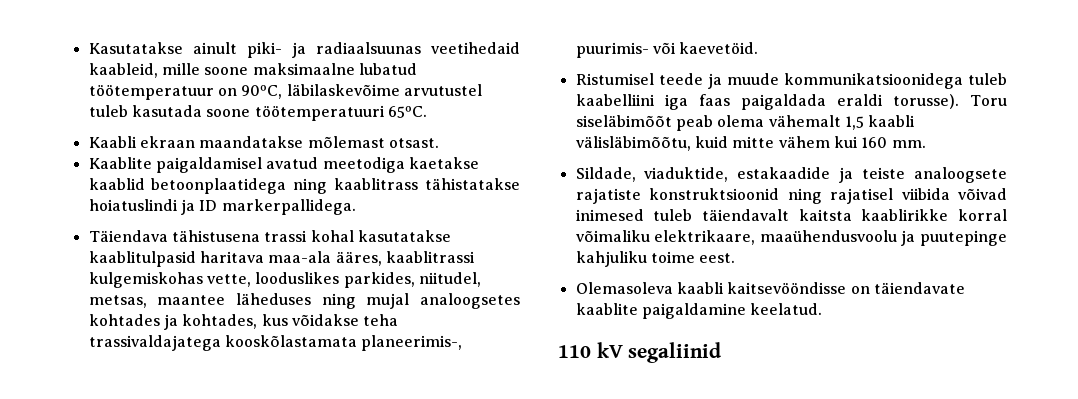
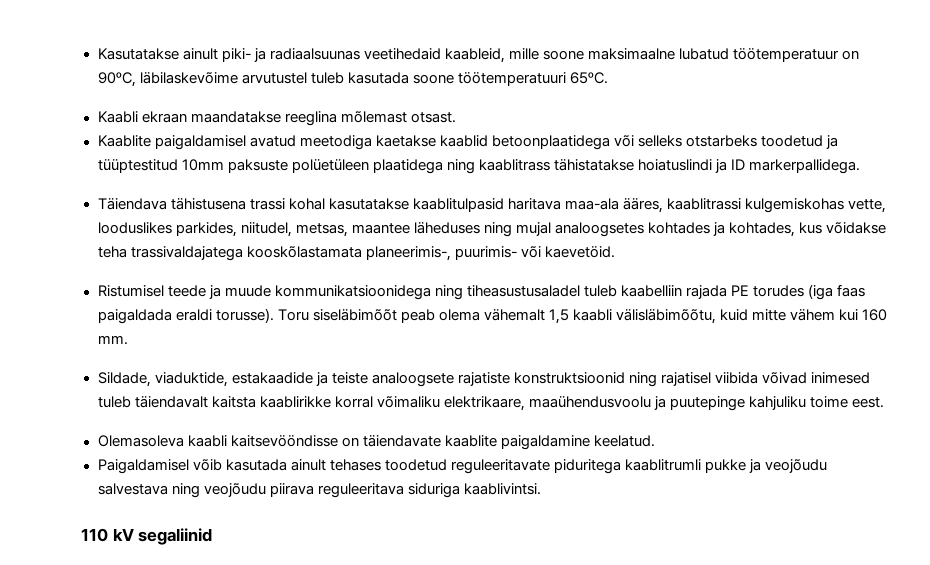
(304, 142) none -> [284,111,337,126] reeglina
(287, 186) none -> [613,135,839,149] [97,159,443,174] või selleks otstarbeks toodetud ja tüüptestitud 10mm paksuste polüetüleen plaatidega
[968,73,1007,85] [575,94,688,110] tuleb kaabelliini iga -> [434,284,834,300] ning tiheasustusaladel tuleb kaabelliin rajada PE torudes (iga
(823, 309) none -> [97,459,828,474] [97,483,541,498] // Paigaldamisel võib kasutada ainult tehases toodetud reguleeritavate piduritega kaablitrumli pukke ja veojõudu salvestava ning veojõudu piirava reguleeritava siduriga kaablivintsi.

